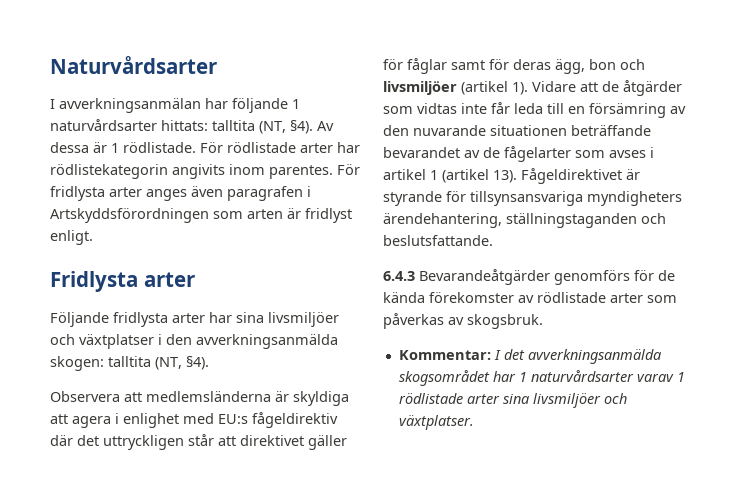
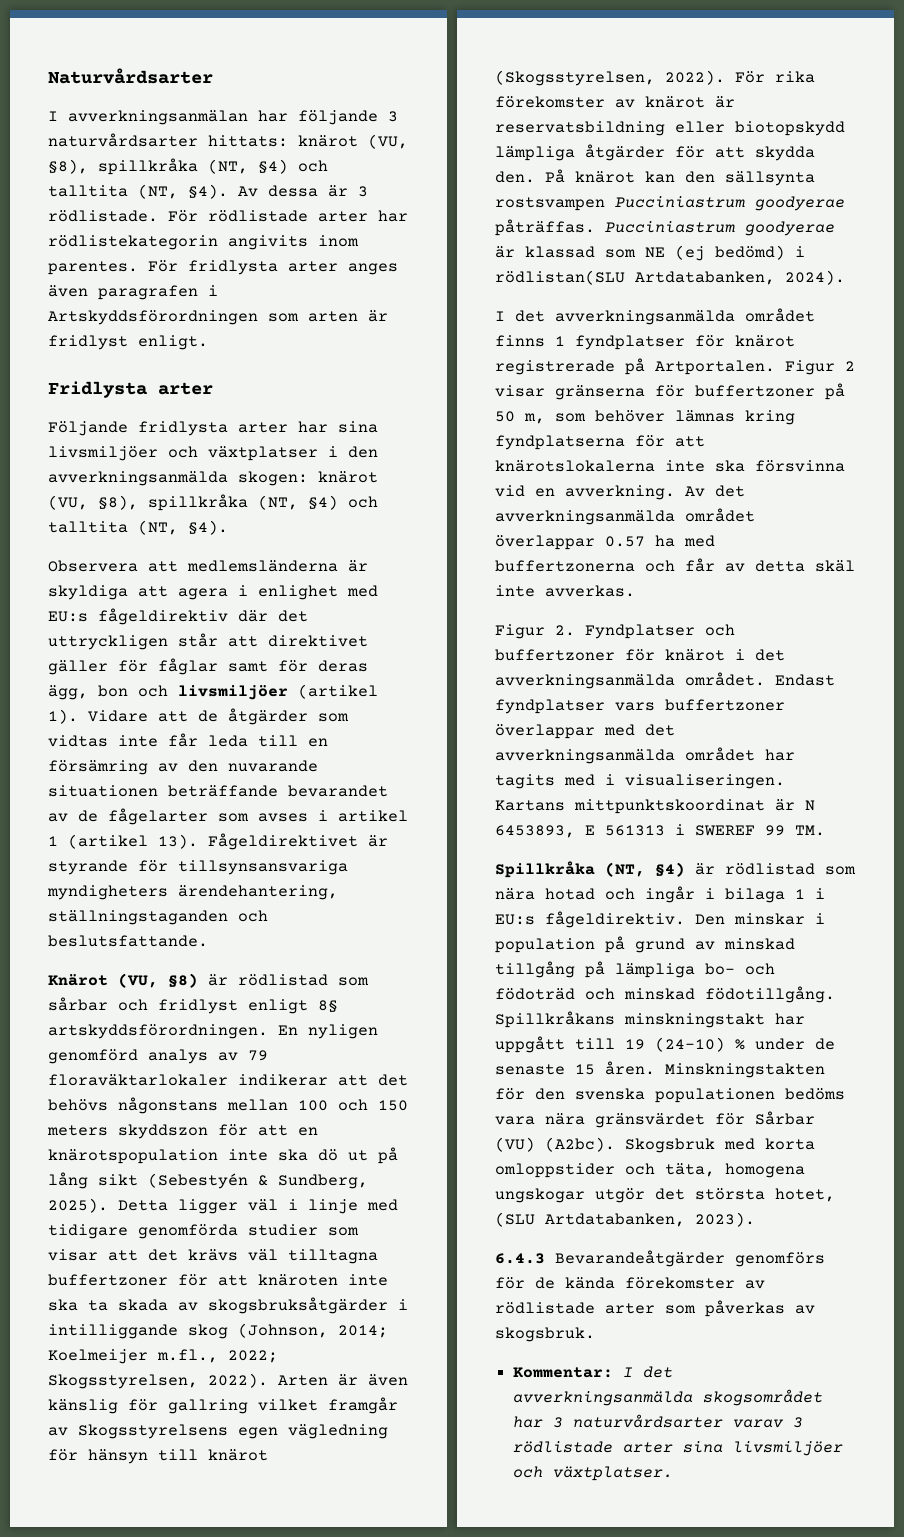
[292,99,300,109] 1 -> [388,111,398,122] 3
(208, 125) none -> [298,134,408,149] [48,158,328,175] knärot (VU, §8), spillkråka (NT, §4) och
[111,143,119,153] 1 -> [358,186,368,197] 3
(104, 363) none -> [318,471,378,483] [48,494,378,511] knärot (VU, §8), spillkråka (NT, §4) och
(493, 240) none -> [48,973,369,988] [48,997,338,1014] [48,1024,378,1039] [48,1049,268,1064] [48,1074,408,1086] [48,1097,408,1114] [47,1124,318,1139] [48,1147,398,1164] [48,1172,368,1189] [48,1198,398,1214] [48,1224,359,1239] [48,1249,378,1264] [48,1274,388,1286] [48,1297,408,1314] [48,1323,388,1339] [48,1349,278,1364] [48,1373,408,1389] [48,1397,398,1414] [48,1424,388,1439] [48,1449,268,1464] [495,70,815,86] [495,96,735,108] [495,121,845,136] [495,144,815,161] [495,169,815,186] [495,196,845,211] [495,219,835,236] [495,245,805,261] [495,270,845,285] [495,308,815,325] [495,335,795,350] [495,358,855,375] [495,383,845,400] [495,410,795,425] [495,435,705,450] [495,460,845,472] [495,485,745,500] [495,508,755,525] [495,535,715,550] [495,558,855,572] [495,585,635,597] [495,624,735,639] [495,649,785,661] [495,672,835,689] [495,699,785,714] [495,724,675,739] [495,747,795,764] [495,774,785,789] [495,799,815,814] [495,824,825,838] [495,861,856,878] [495,886,825,903] [495,911,825,928] [495,936,795,953] [495,961,775,978] [495,986,835,1003] [495,1011,805,1028] [495,1036,835,1053] [495,1061,825,1078] [495,1088,845,1103] [495,1111,815,1128] [495,1137,815,1153] [495,1163,805,1178] [495,1188,835,1203] [495,1212,755,1227] // Knärot (VU, §8) är rödlistad som sårbar och fridlyst enligt 8§ artskyddsförordningen. En nyligen genomförd analys av 79 floraväktarlokaler indikerar att det behövs någonstans mellan 100 och 150 meters skyddszon för att en knärotspopulation inte ska dö ut på lång sikt (Sebestyén & Sundberg, 2025). Detta ligger väl i linje med tidigare genomförda studier som visar att det krävs väl tilltagna buffertzoner för att knäroten inte ska ta skada av skogsbruksåtgärder i intilliggande skog (Johnson, 2014; Koelmeijer m.fl., 2022; Skogsstyrelsen, 2022). Arten är även känslig för gallring vilket framgår av Skogsstyrelsens egen vägledning för hänsyn till knärot (Skogsstyrelsen, 2022). För rika förekomster av knärot är reservatsbildning eller biotopskydd lämpliga åtgärder för att skydda den. På knärot kan den sällsynta rostsvampen Pucciniastrum goodyerae påträffas. Pucciniastrum goodyerae är klassad som NE (ej bedömd) i rödlistan(SLU Artdatabanken, 2024). // I det avverkningsanmälda området finns 1 fyndplatser för knärot registrerade på Artportalen. Figur 2 visar gränserna för buffertzoner på 50 m, som behöver lämnas kring fyndplatserna för att knärotslokalerna inte ska försvinna vid en avverkning. Av det avverkningsanmälda området överlappar 0.57 ha med buffertzonerna och får av detta skäl inte avverkas. // Figur 2. Fyndplatser och buffertzoner för knärot i det avverkningsanmälda området. Endast fyndplatser vars buffertzoner överlappar med det avverkningsanmälda området har tagits med i visualiseringen. Kartans mittpunktskoordinat är N 6453893, E 561313 i SWEREF 99 TM. // Spillkråka (NT, §4) är rödlistad som nära hotad och ingår i bilaga 1 i EU:s fågeldirektiv. Den minskar i population på grund av minskad tillgång på lämpliga bo- och födoträd och minskad födotillgång. Spillkråkans minskningstakt har uppgått till 19 (24–10) % under de senaste 15 åren. Minskningstakten för den svenska populationen bedöms vara nära gränsvärdet för Sårbar (VU) (A2bc). Skogsbruk med korta omloppstider och täta, homogena ungskogar utgör det största hotet, (SLU Artdatabanken, 2023).
[518,372,527,382] 1 -> [553,1417,564,1428] 3
[676,372,685,382] 1 -> [793,1417,804,1428] 3

